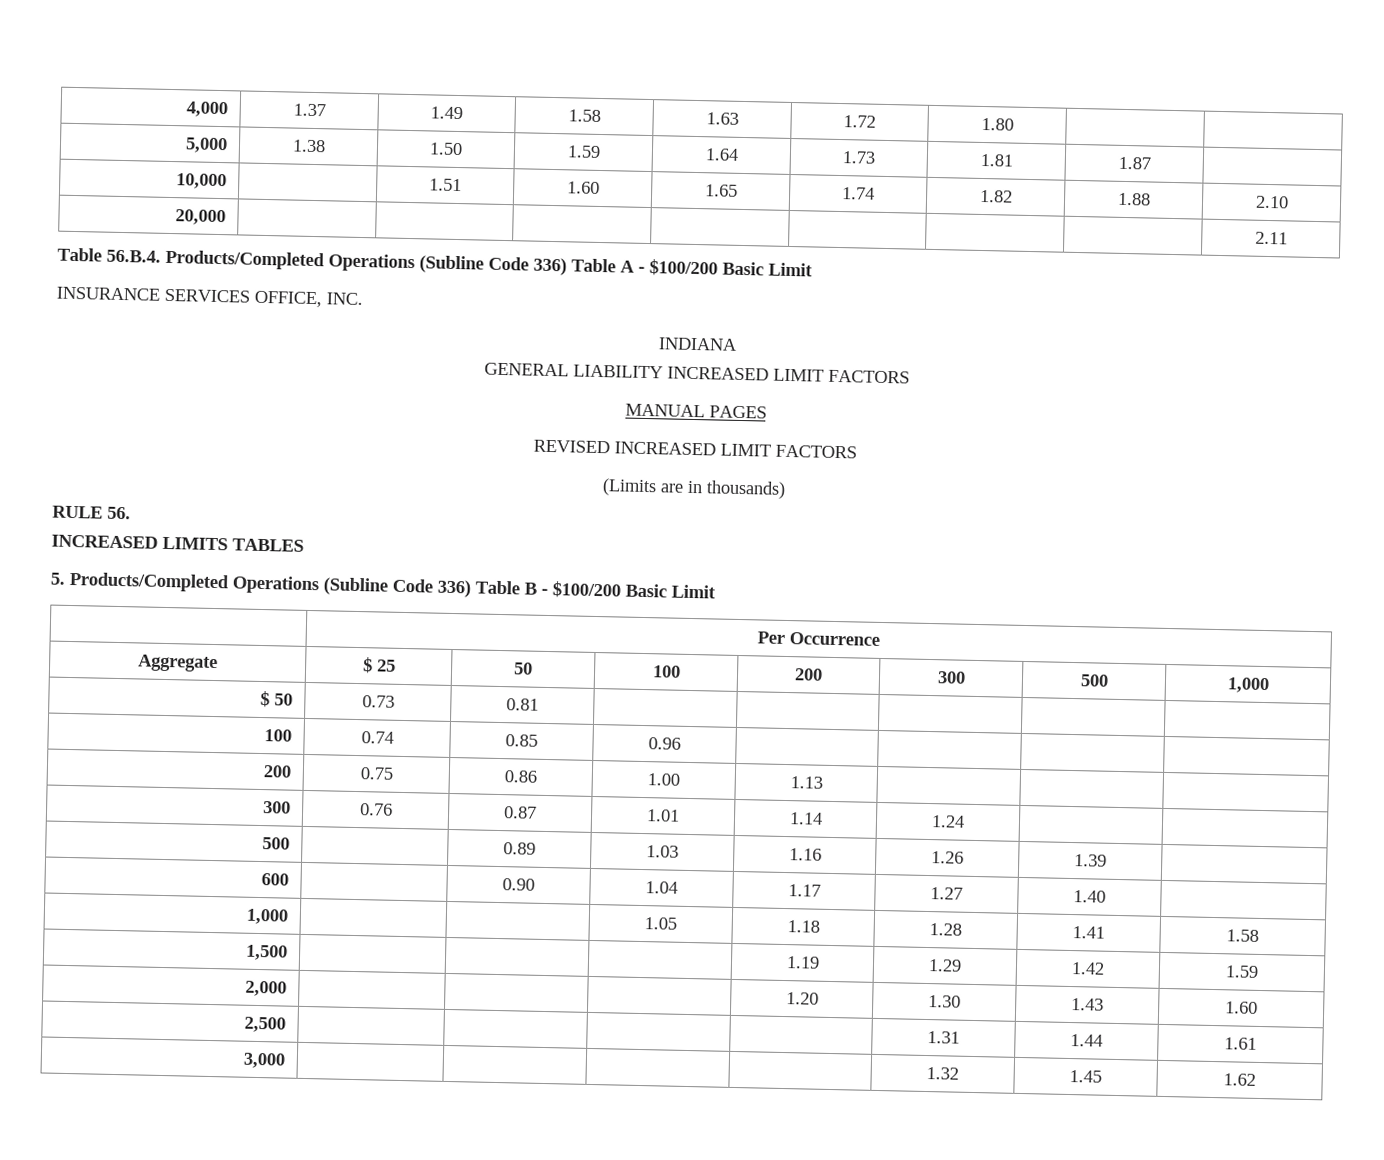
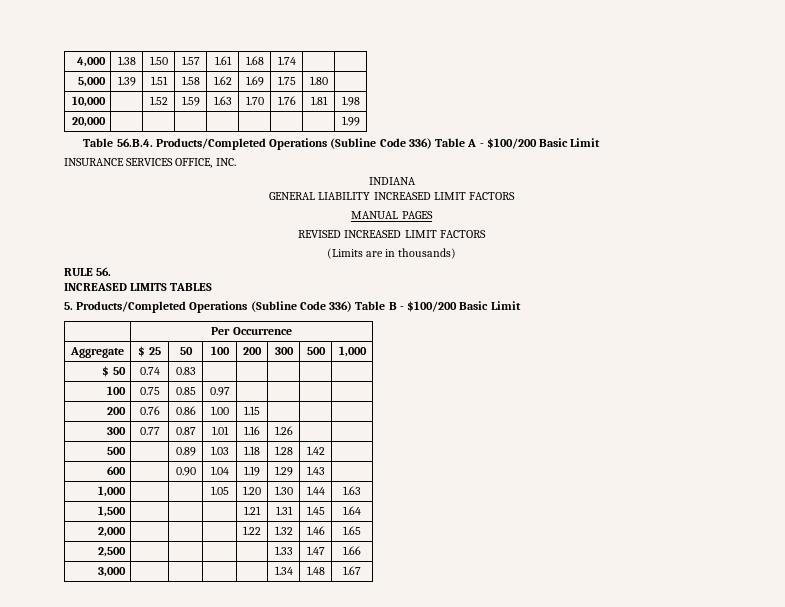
[292,103,326,117] [430,106,463,120] [567,109,601,122] [705,112,739,125] [843,115,876,128] [980,117,1014,131] [184,137,228,154] [291,139,326,153] [429,142,463,156] [566,145,601,158] [704,148,739,161] [842,151,876,164] [979,153,1013,167] [1117,156,1151,170] [175,173,227,190] [429,178,462,192] [566,181,600,194] [704,184,738,197] [842,187,875,200] [978,189,1013,203] [1116,192,1151,206] [1254,195,1289,209] 1.37 | 1.49 | 1.58 | 1.63 | 1.72 | 1.80 | | // 5,000 | 1.38 | 1.50 | 1.59 | 1.64 | 1.73 | 1.81 | 1.87 | // 10,000 | | 1.51 | 1.60 | 1.65 | 1.74 | 1.82 | 1.88 | 2.10 -> [117,56,136,65] [149,56,168,65] [181,56,200,65] [214,56,232,65] [245,56,264,65] [277,56,296,65] [77,77,106,87] [117,76,136,86] [150,76,168,85] [181,76,200,85] [213,76,232,85] [245,76,264,86] [277,76,296,85] [309,76,328,85] [71,96,106,107] [149,96,168,105] [181,96,200,106] [213,96,232,105] [245,96,264,105] [277,96,296,105] [310,96,328,105] [341,96,360,106] 1.38 | 1.50 | 1.57 | 1.61 | 1.68 | 1.74 | | // 5,000 | 1.39 | 1.51 | 1.58 | 1.62 | 1.69 | 1.75 | 1.80 | // 10,000 | | 1.52 | 1.59 | 1.63 | 1.70 | 1.76 | 1.81 | 1.98
[1254,231,1288,245] 2.11 -> [341,116,360,126] 1.99
[361,695,395,708] [506,698,539,711] [263,729,292,742] [360,731,394,744] 0.73 | 0.81 | | | | | // 100 | 0.74 -> [139,367,160,375] [175,367,196,375] [106,386,126,395] [139,387,160,395] 0.74 | 0.83 | | | | | // 100 | 0.75
[648,737,681,750] [262,765,292,778] [359,767,394,780] 0.96 | | | | // 200 | 0.75 -> [209,387,230,396] [106,407,126,415] [139,406,160,415] 0.97 | | | | // 200 | 0.76
[789,776,823,789] [262,801,291,814] [359,803,393,816] 1.13 | | | // 300 | 0.76 -> [244,406,260,415] [106,427,126,435] [139,427,160,435] 1.15 | | | // 300 | 0.77
[788,812,823,825] [931,815,965,828] 1.14 | 1.24 -> [244,426,260,435] [274,426,293,435] 1.16 | 1.26
[788,848,822,861] [931,851,964,864] [1074,854,1107,867] 1.16 | 1.26 | 1.39 -> [244,446,260,455] [274,446,293,455] [306,446,325,455] 1.18 | 1.28 | 1.42
[787,884,821,897] [930,887,963,900] [1073,890,1106,903] 1.17 | 1.27 | 1.40 -> [244,466,260,476] [274,466,293,476] [306,466,325,475] 1.19 | 1.29 | 1.43
[786,920,820,933] [929,923,962,936] [1072,926,1105,939] [1226,929,1259,942] [244,944,288,961] [785,956,820,969] [928,959,962,972] [1071,962,1105,975] [1225,965,1259,978] [244,980,287,997] [785,992,819,1005] [928,995,961,1008] [1071,998,1104,1011] [1225,1001,1258,1014] [243,1016,286,1033] [927,1031,960,1044] [1070,1034,1103,1047] [1224,1037,1257,1050] [242,1052,285,1069] [926,1067,959,1080] [1069,1070,1102,1083] [1223,1073,1256,1086] 1.18 | 1.28 | 1.41 | 1.58 // 1,500 | | | | 1.19 | 1.29 | 1.42 | 1.59 // 2,000 | | | | 1.20 | 1.30 | 1.43 | 1.60 // 2,500 | | | | | 1.31 | 1.44 | 1.61 // 3,000 | | | | | 1.32 | 1.45 | 1.62 -> [243,486,261,495] [274,486,293,495] [306,486,325,495] [343,486,361,495] [97,506,126,517] [244,506,261,515] [275,506,293,515] [306,506,325,515] [343,506,361,515] [97,527,126,537] [243,526,261,535] [274,526,293,535] [306,526,325,535] [343,526,361,535] [97,547,126,557] [274,546,293,555] [306,546,325,555] [343,546,361,555] [97,567,126,577] [274,566,293,575] [306,566,325,575] [343,566,361,575] 1.20 | 1.30 | 1.44 | 1.63 // 1,500 | | | | 1.21 | 1.31 | 1.45 | 1.64 // 2,000 | | | | 1.22 | 1.32 | 1.46 | 1.65 // 2,500 | | | | | 1.33 | 1.47 | 1.66 // 3,000 | | | | | 1.34 | 1.48 | 1.67

